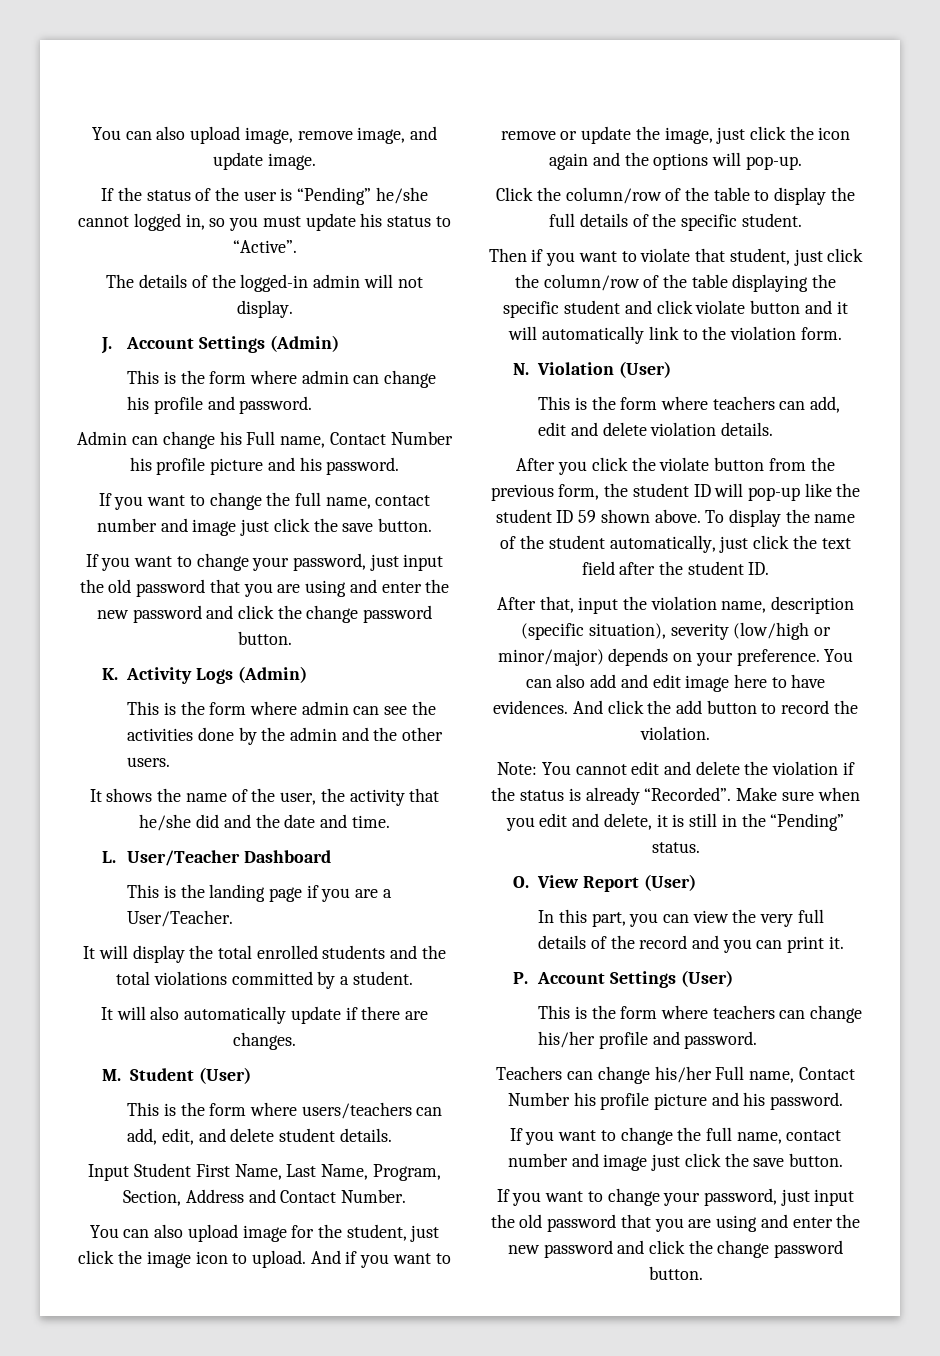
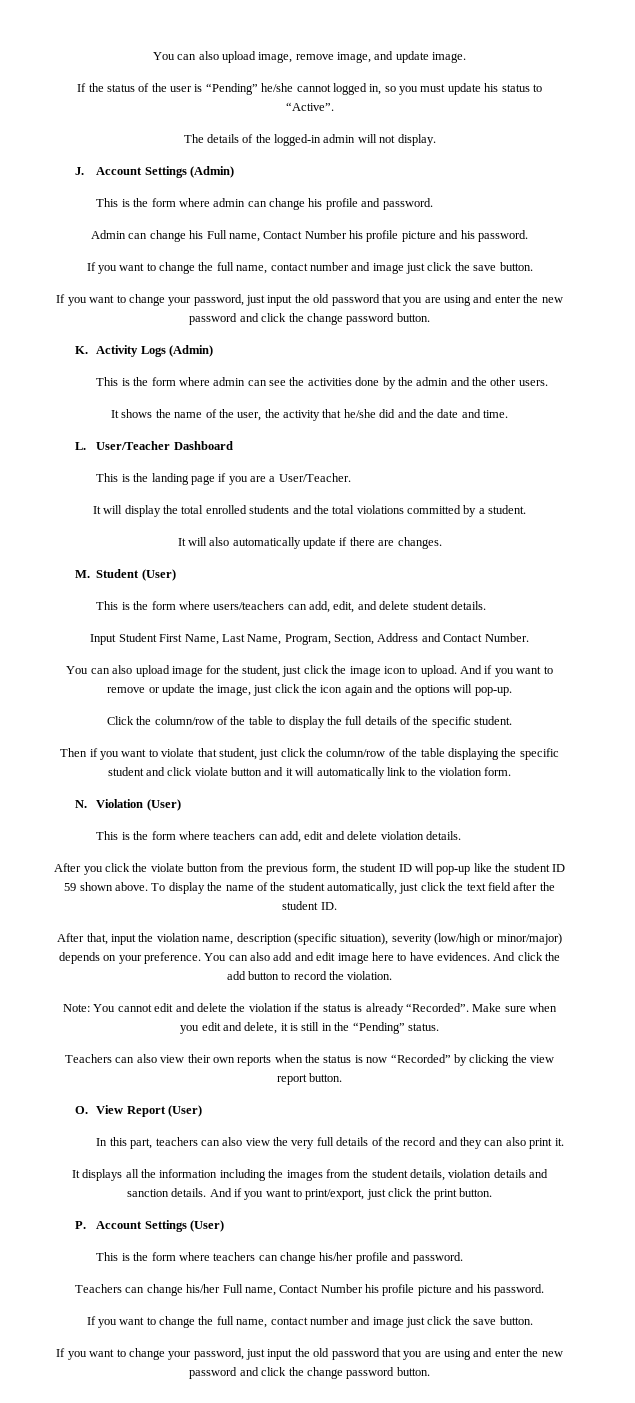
(700, 847) none -> [65,1054,554,1066] [276,1073,343,1085] // Teachers can also view their own reports when the status is now “Recorded” by clicking the view report button.
[629,913,689,927] you can -> [155,1137,243,1146] teachers can also
[722,939,783,953] you can -> [460,1137,526,1149] they can also
(844, 942) none -> [71,1169,549,1181] [126,1188,493,1200] // It displays all the information including the images from the student details, violation details and sanction details. And if you want to print/export, just click the print button.

